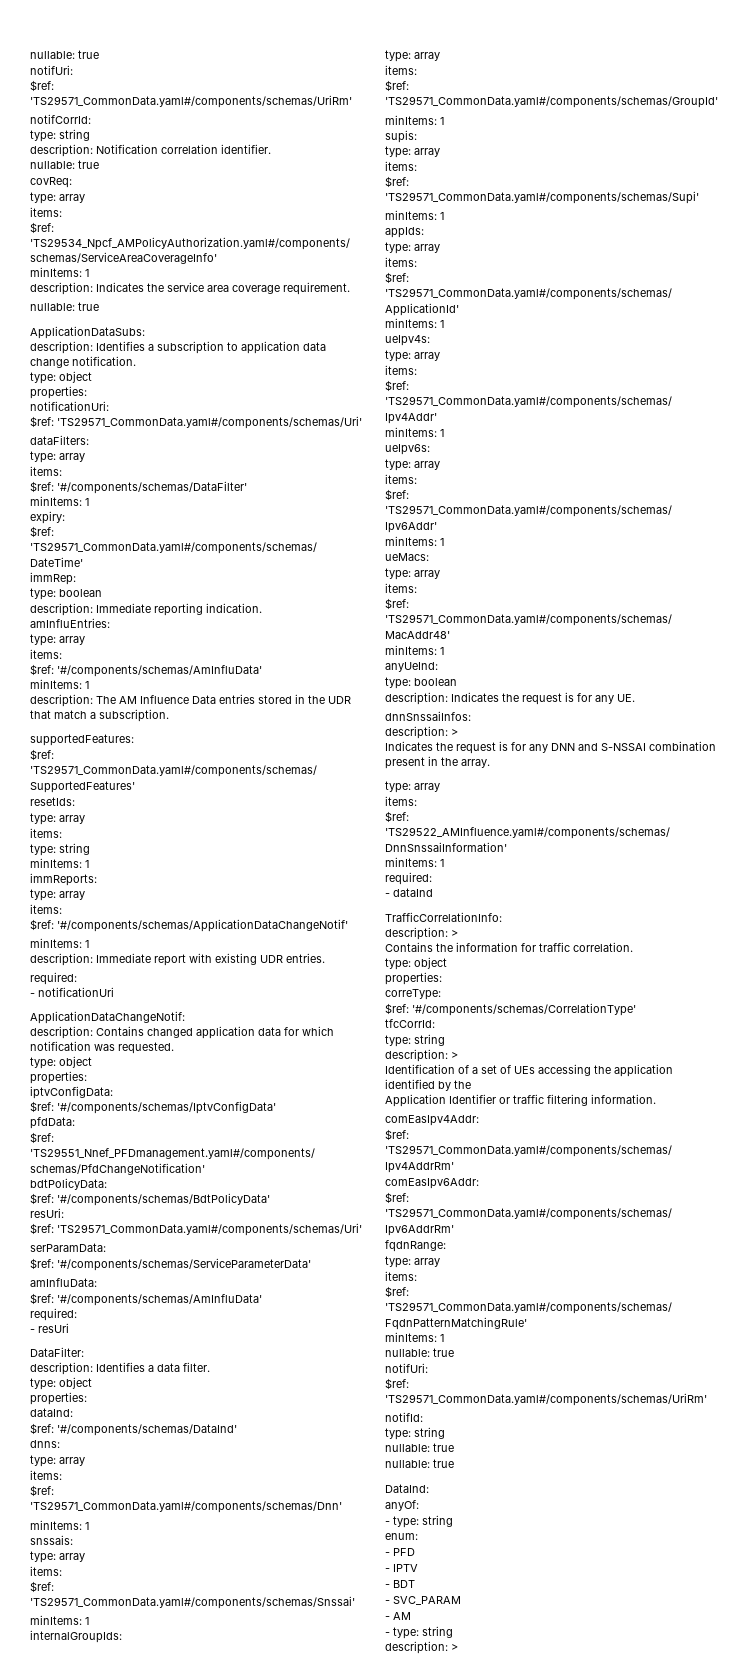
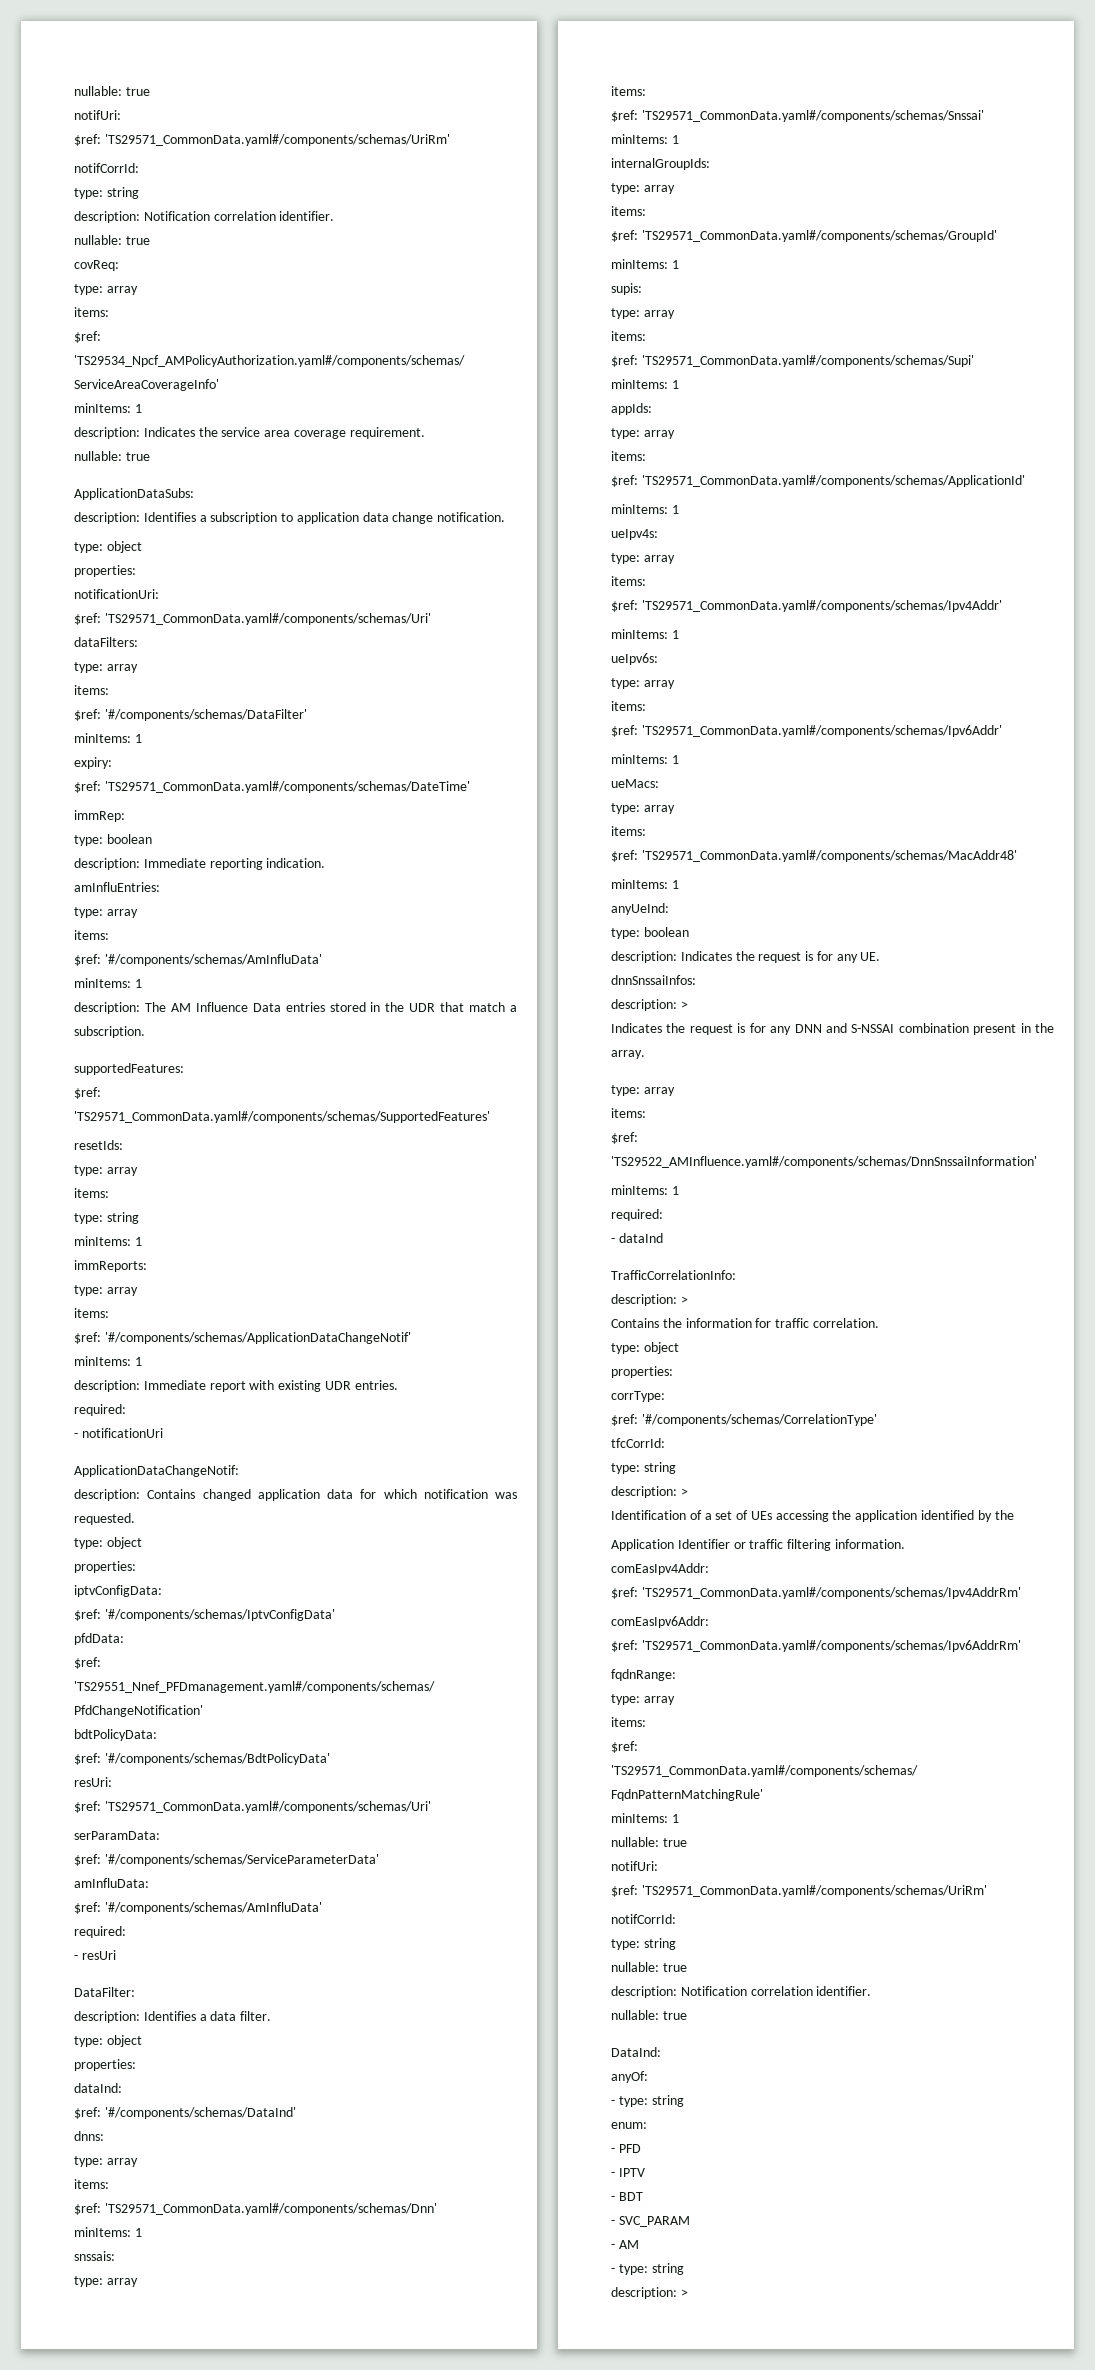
[385,989,441,1000] correType: -> [611,1391,665,1402] corrType:
[385,1412,423,1422] notifId: -> [611,1914,676,1924] notifCorrId:
(454, 1447) none -> [611,1986,872,1998] // description: Notification correlation identifier.

